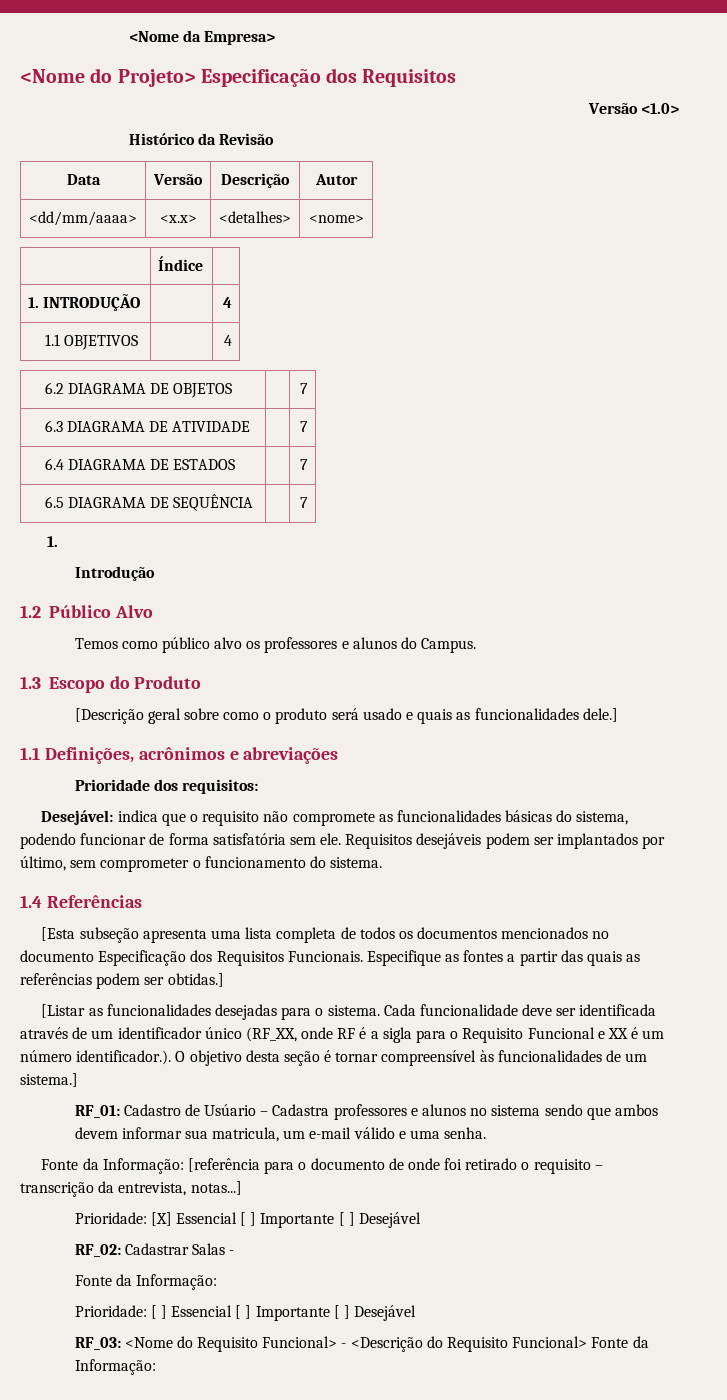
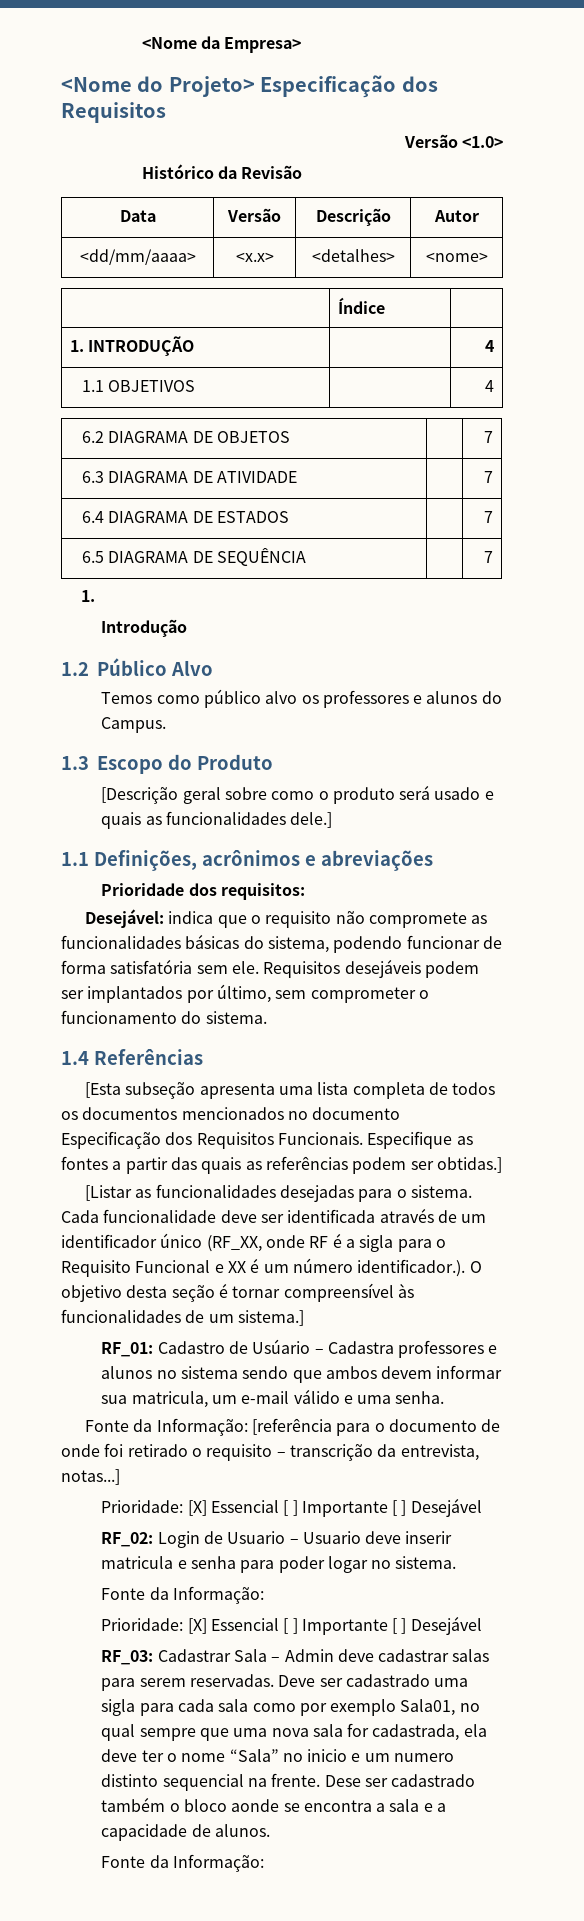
[124,1243,235,1255] Cadastrar Salas - -> [157,1531,453,1548] [101,1556,457,1573] Login de Usuario – Usuario deve inserir matricula e senha para poder logar no sistema.
[150,1305,167,1319] [ ] -> [187,1618,207,1634] [X]
[124,1336,588,1352] <Nome do Requisito Funcional> - <Descrição do Requisito Funcional> -> [157,1649,490,1662] [101,1674,469,1691] [101,1699,480,1716] [101,1723,487,1741] [101,1749,455,1762] [101,1773,476,1791] [101,1797,447,1812] [101,1824,270,1841] Cadastrar Sala – Admin deve cadastrar salas para serem reservadas. Deve ser cadastrado uma sigla para cada sala como por exemplo Sala01, no qual sempre que uma nova sala for cadastrada, ela deve ter o nome “Sala” no inicio e um numero distinto sequencial na frente. Dese ser cadastrado também o bloco aonde se encontra a sala e a capacidade de alunos. //

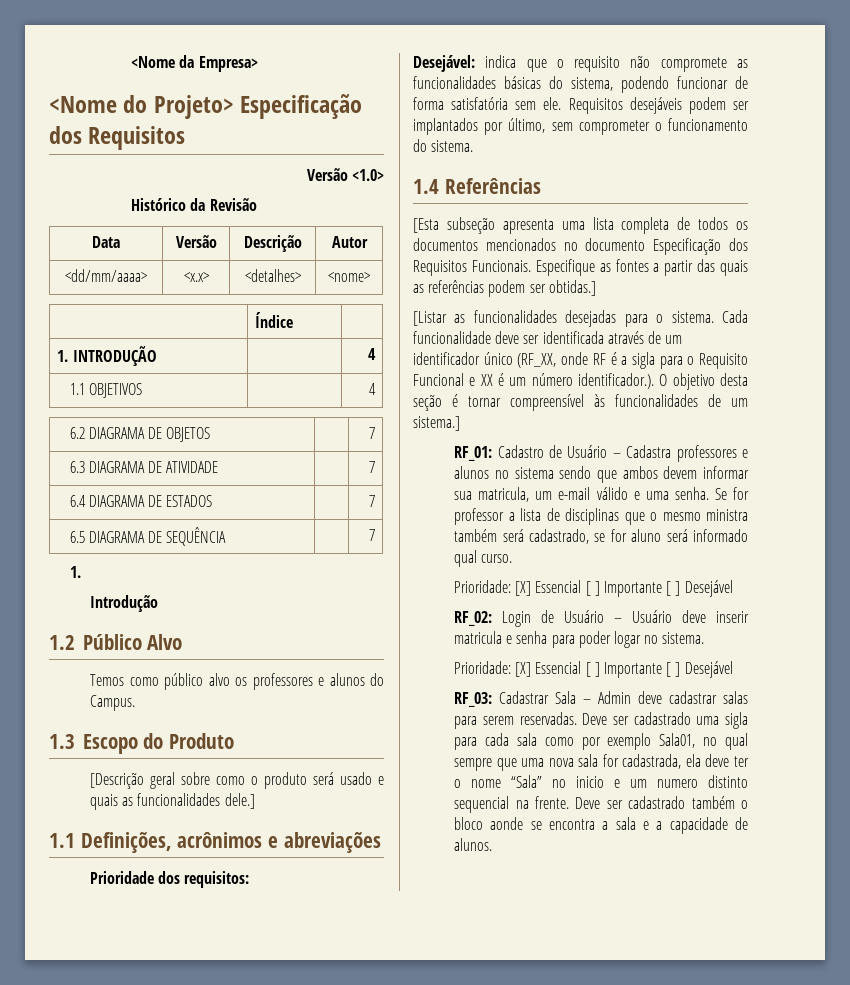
[252,1339,311,1354] Usúario -> [567,445,608,458] Usuário
[85,1418,501,1436] [61,1443,479,1461] [61,1469,120,1485] // Fonte da Informação: [referência para o documento de onde foi retirado o requisito – transcrição da entrevista, notas...] -> [714,487,749,500] [454,508,748,525] [454,529,748,544] [454,550,513,567] Se for professor a lista de disciplinas que o mesmo ministra também será cadastrado, se for aluno será informado qual curso.
[227,1531,361,1544] Usuario – Usuario -> [564,610,673,623] Usuário – Usuário
[101,1586,264,1604] // Fonte da Informação: -> (705, 638) none
[324,1775,361,1787] Dese -> [575,797,601,809] Deve
[101,1854,264,1872] // Fonte da Informação: -> (493, 844) none

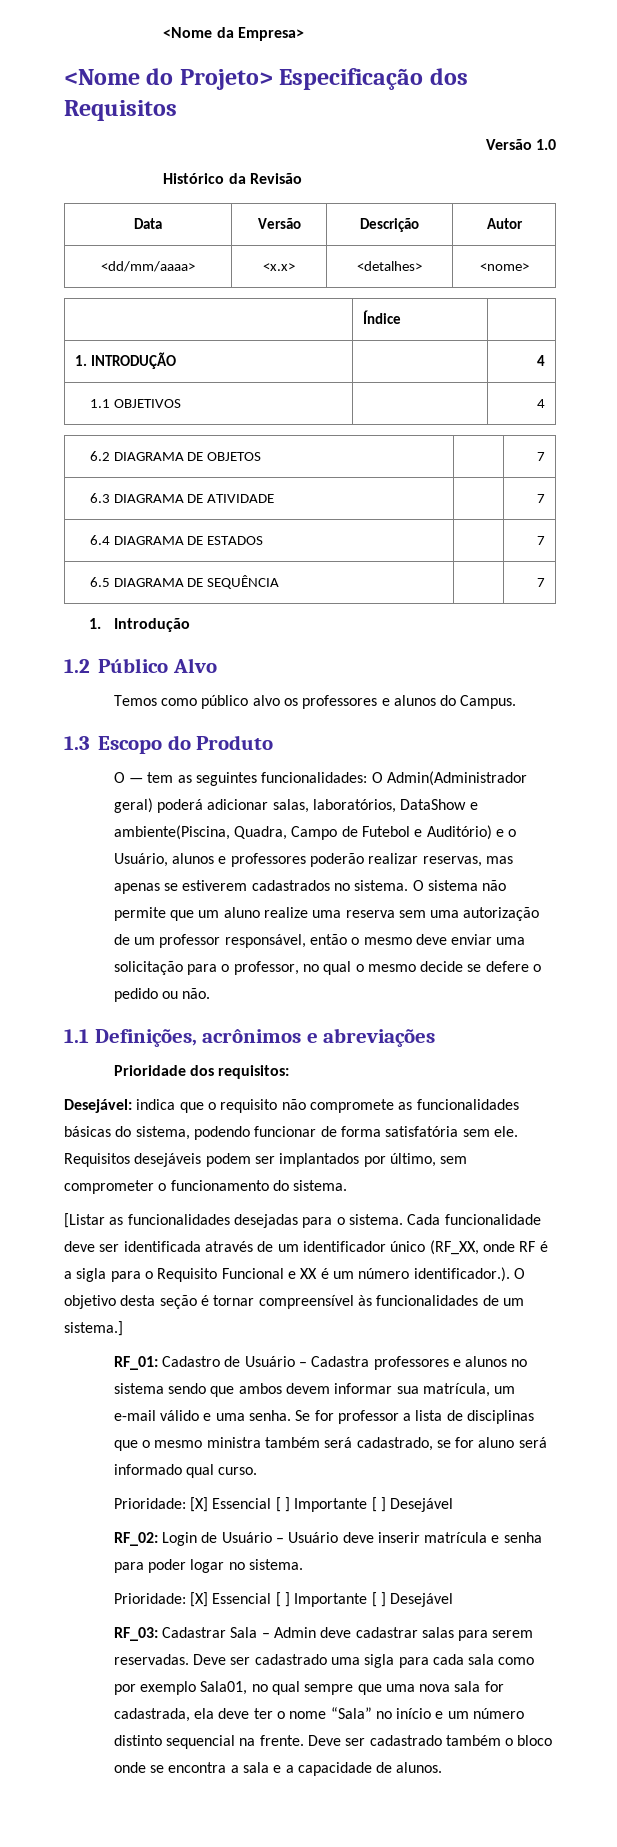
[352,169,384,181] <1.0> -> [536,139,556,150] 1.0
(81, 572) // -> (101, 623) none
[90,772,384,789] [90,793,255,810] [Descrição geral sobre como o produto será usado e quais as funcionalidades dele.] -> [113,771,527,786] [113,798,478,813] [113,825,517,840] [113,853,513,867] [113,880,507,894] [113,907,540,921] [113,934,526,948] [113,961,542,975] [113,988,211,1002] O — tem as seguintes funcionalidades: O Admin(Administrador geral) poderá adicionar salas, laboratórios, DataShow e ambiente(Piscina, Quadra, Campo de Futebol e Auditório) e o Usuário, alunos e professores poderão realizar reservas, mas apenas se estiverem cadastrados no sistema. O sistema não permite que um aluno realize uma reserva sem uma autorização de um professor responsável, então o mesmo deve enviar uma solicitação para o professor, no qual o mesmo decide se defere o pedido ou não.
[413,178,541,194] [413,217,748,234] [413,238,748,255] [413,259,748,276] [413,280,596,297] // 1.4 Referências // [Esta subseção apresenta uma lista completa de todos os documentos mencionados no documento Especificação dos Requisitos Funcionais. Especifique as fontes a partir das quais as referências podem ser obtidas.] -> (348, 1185) none
[478,487,530,502] matricula, -> [422,1383,490,1397] matrícula,
[454,631,503,644] matricula -> [424,1532,488,1543] matrícula
[576,776,605,788] inicio -> [396,1708,432,1719] início
[657,779,699,788] numero -> [473,1708,525,1719] número
[490,817,524,830] aonde -> [113,1762,146,1773] onde

